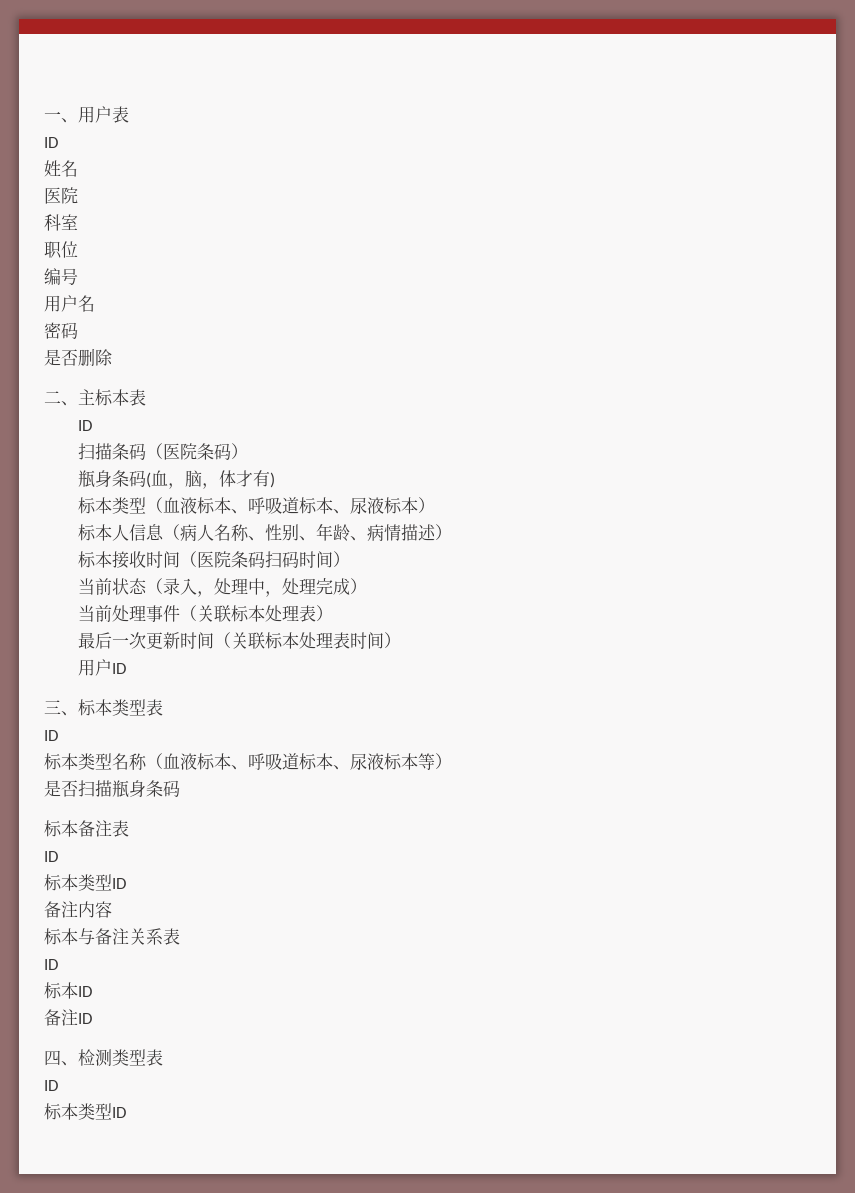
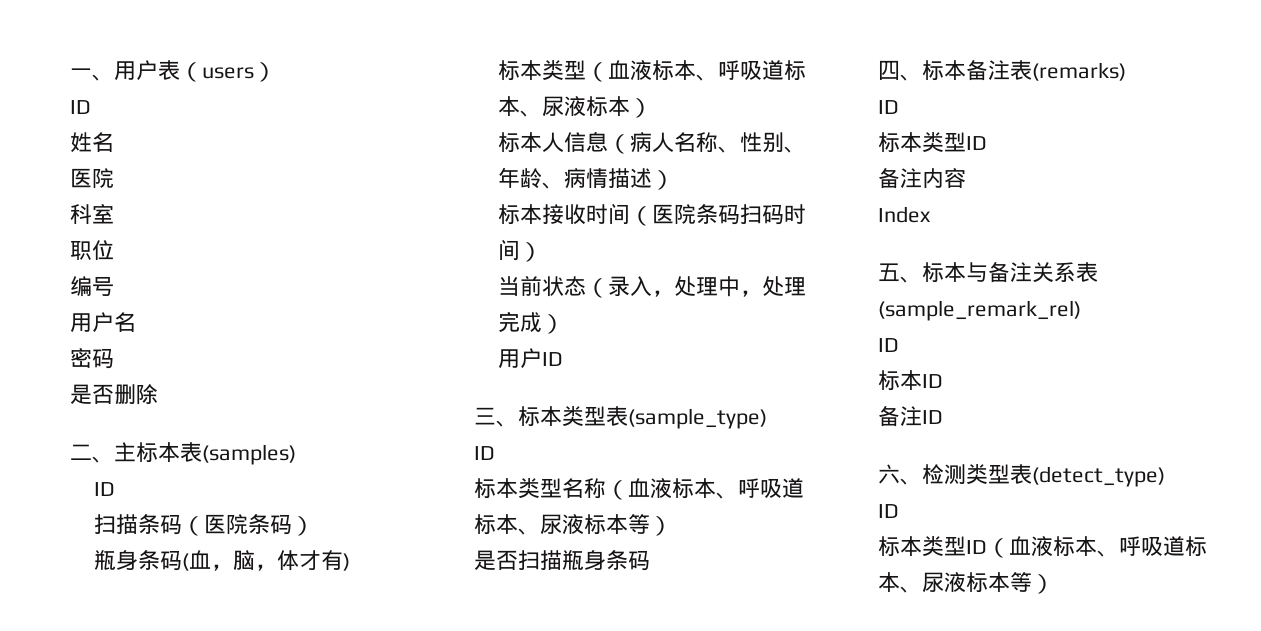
(129, 114) none -> [180,62,276,82] （users）
(146, 397) none -> [202,444,296,465] (samples)
[77,605,333,622] [77,632,401,649] // 当前处理事件（关联标本处理表） // 最后一次更新时间（关联标本处理表时间） -> (565, 324) none
(163, 707) none -> [628,408,767,429] (sample_type)
(180, 788) none -> [878,60,922,81] 四、
(129, 828) none -> [1032,62,1126,81] (remarks)
(112, 909) none -> [878,206,931,223] [878,263,922,283] Index // 五、
(180, 936) none -> [878,300,1081,321] (sample_remark_rel)
[44,1050,61,1066] 四 -> [878,464,900,484] 六
[44,1080,58,1091] [44,1103,126,1120] // ID // 标本类型ID -> [1032,466,1165,487] [878,504,899,518] [878,536,1207,558] [878,572,1054,594] (detect_type) // ID // 标本类型ID（血液标本、呼吸道标本、尿液标本等）

